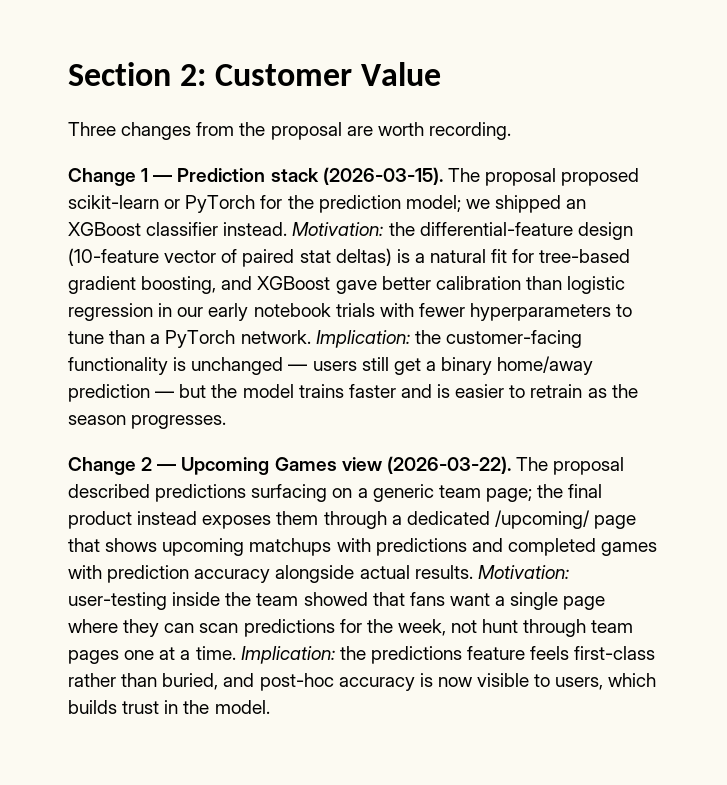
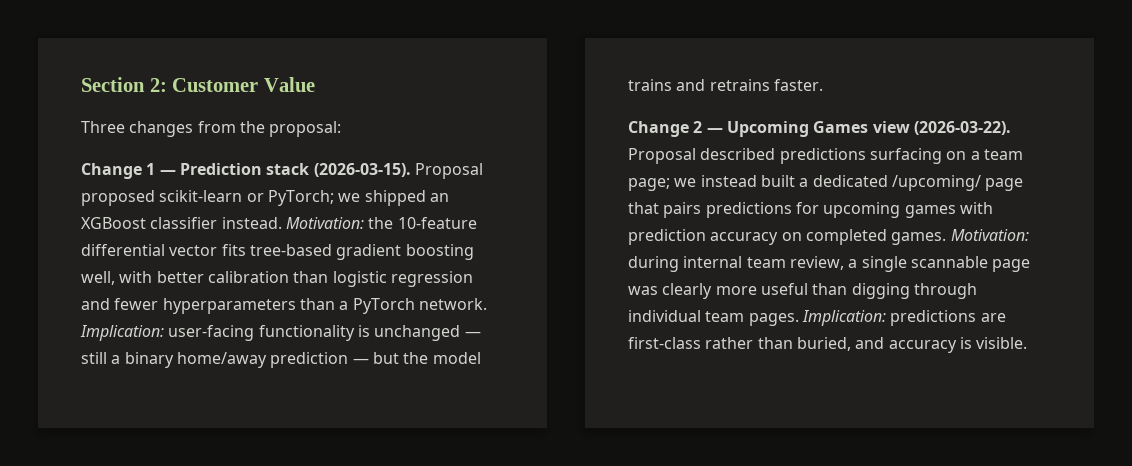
[270,122,511,140] proposal are worth recording. -> [269,121,342,137] proposal:
[447,168,556,186] The proposal -> [414,163,483,179] Proposal
[185,195,461,213] PyTorch for the prediction model; -> [267,190,334,206] PyTorch;
[419,222,633,240] [68,248,631,267] [68,276,377,294] differential-feature design (10-feature vector of paired stat deltas) is a natural fit for tree-based gradient boosting, and XGBoost gave -> [397,217,477,229] [81,244,474,260] [81,271,153,285] 10-feature differential vector fits tree-based gradient boosting well, with
[158,303,633,321] [68,331,104,344] in our early notebook trials with fewer hyperparameters to tune -> [81,298,296,314] and fewer hyperparameters
[414,330,582,348] the customer-facing -> [168,325,255,341] user-facing
[312,357,421,375] users still get -> [81,352,107,364] still
[348,384,638,398] [68,415,227,429] faster and is easier to retrain as the season progresses. -> [676,79,823,91] and retrains faster.
[515,457,625,475] The proposal -> [628,148,696,164] Proposal
[372,484,434,502] generic -> (980, 155) none
[537,484,603,498] [68,511,387,529] the final product instead exposes them through -> [674,175,795,187] we instead built
[105,538,658,556] [68,565,569,583] [68,592,606,610] [68,619,634,637] [68,646,570,664] shows upcoming matchups with predictions and completed games with prediction accuracy alongside actual results. Motivation: user-testing inside the team showed that fans want a single page where they can scan predictions for the week, not hunt through team pages one at a time. Implication: the predictions feature feels -> [663,202,993,218] [628,229,1029,245] [628,256,1031,272] [628,283,977,299] [628,310,1006,326] pairs predictions for upcoming games with prediction accuracy on completed games. Motivation: during internal team review, a single scannable page was clearly more useful than digging through individual team pages. Implication: predictions are
[259,673,334,691] post-hoc -> (885, 343) none
[437,673,657,690] [68,700,270,714] now visible to users, which builds trust in the model. -> [976,337,1028,349] visible.

